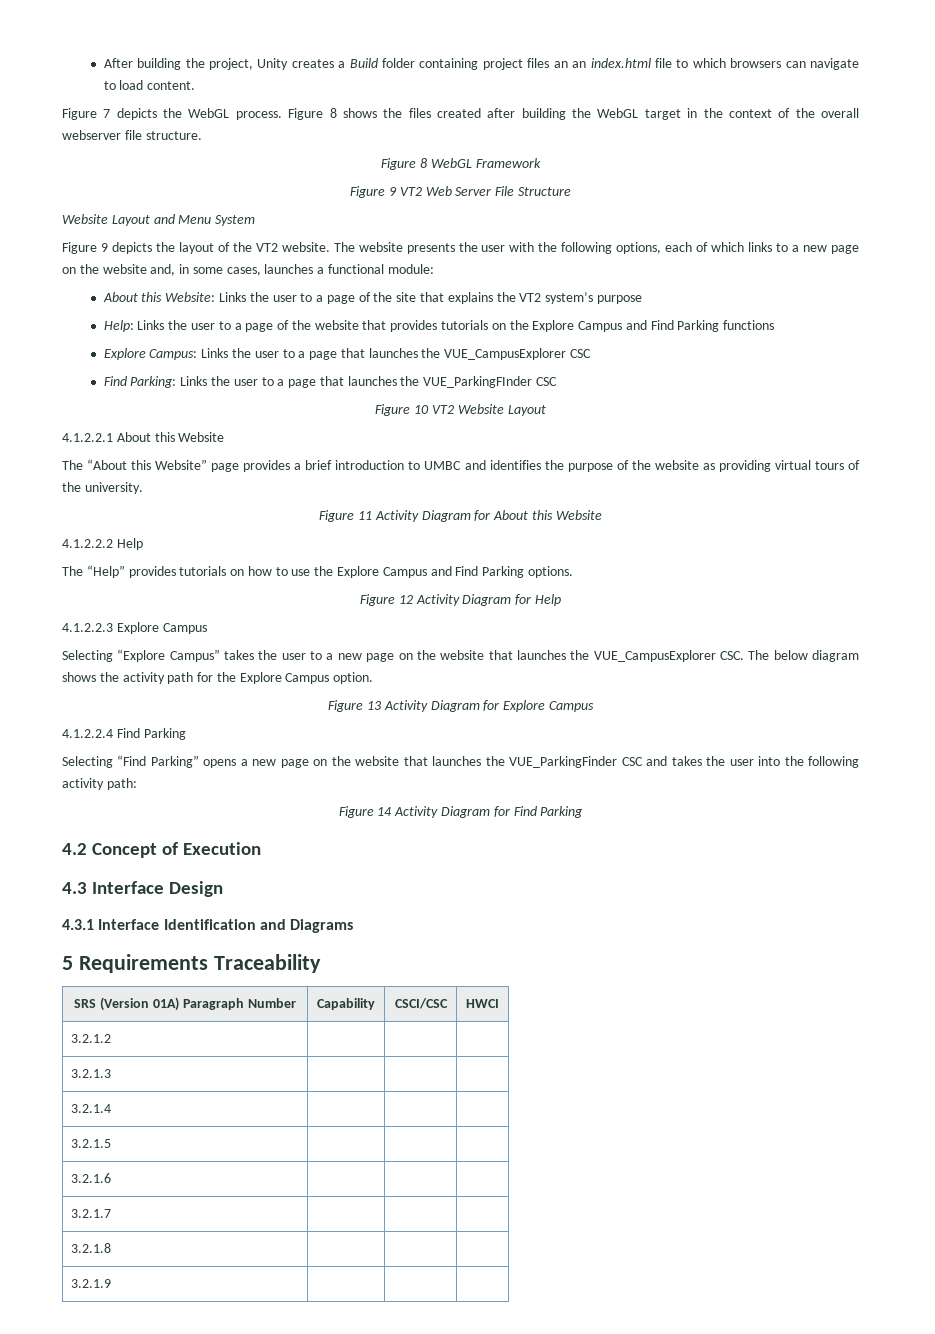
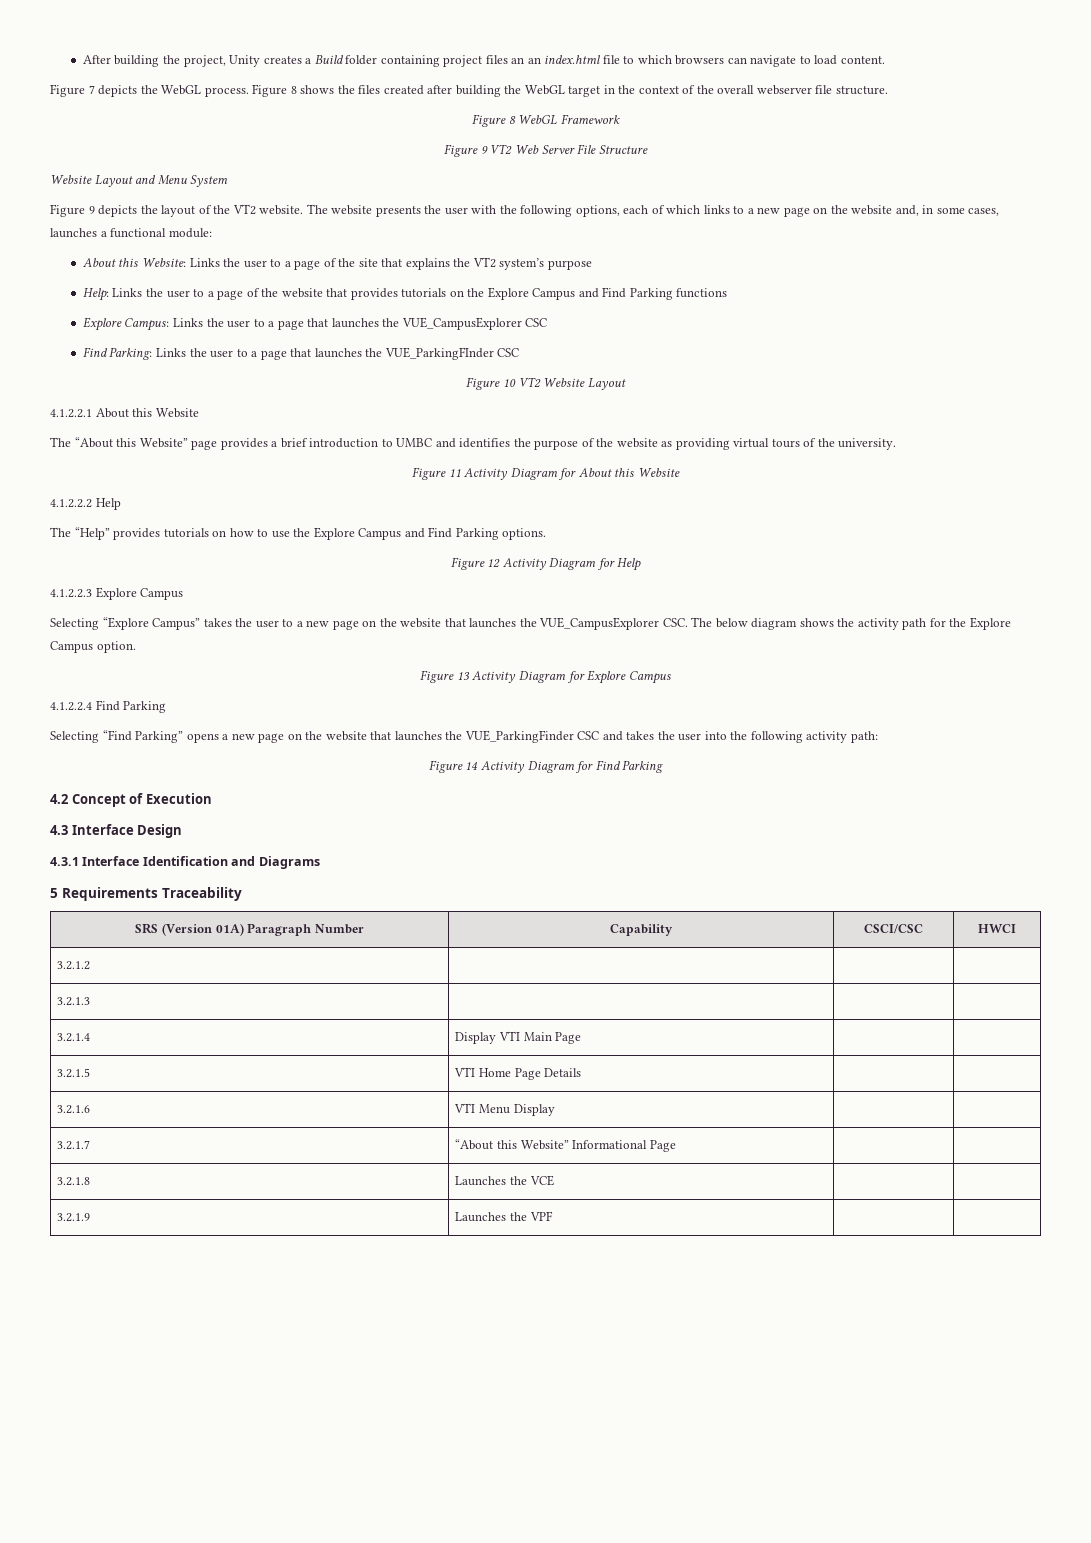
[71,1139,112,1148] [71,1173,112,1183] [71,1209,112,1218] [71,1243,112,1253] [71,1279,112,1288] | | // 3.2.1.5 | | | // 3.2.1.6 | | | // 3.2.1.7 | | | // 3.2.1.8 | | | // 3.2.1.9 | -> [455,1031,582,1044] [57,1068,91,1078] [454,1067,582,1080] [57,1105,91,1114] [454,1103,555,1116] [57,1140,91,1150] [455,1139,676,1152] [57,1177,91,1186] [455,1175,554,1186] [57,1213,91,1222] [455,1211,553,1222] Display VTI Main Page | | // 3.2.1.5 | VTI Home Page Details | | // 3.2.1.6 | VTI Menu Display | | // 3.2.1.7 | “About this Website” Informational Page | | // 3.2.1.8 | Launches the VCE | | // 3.2.1.9 | Launches the VPF

